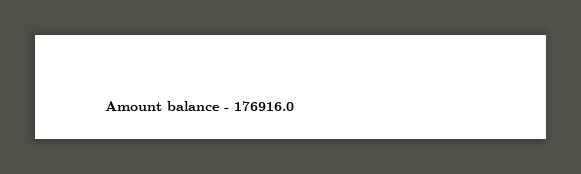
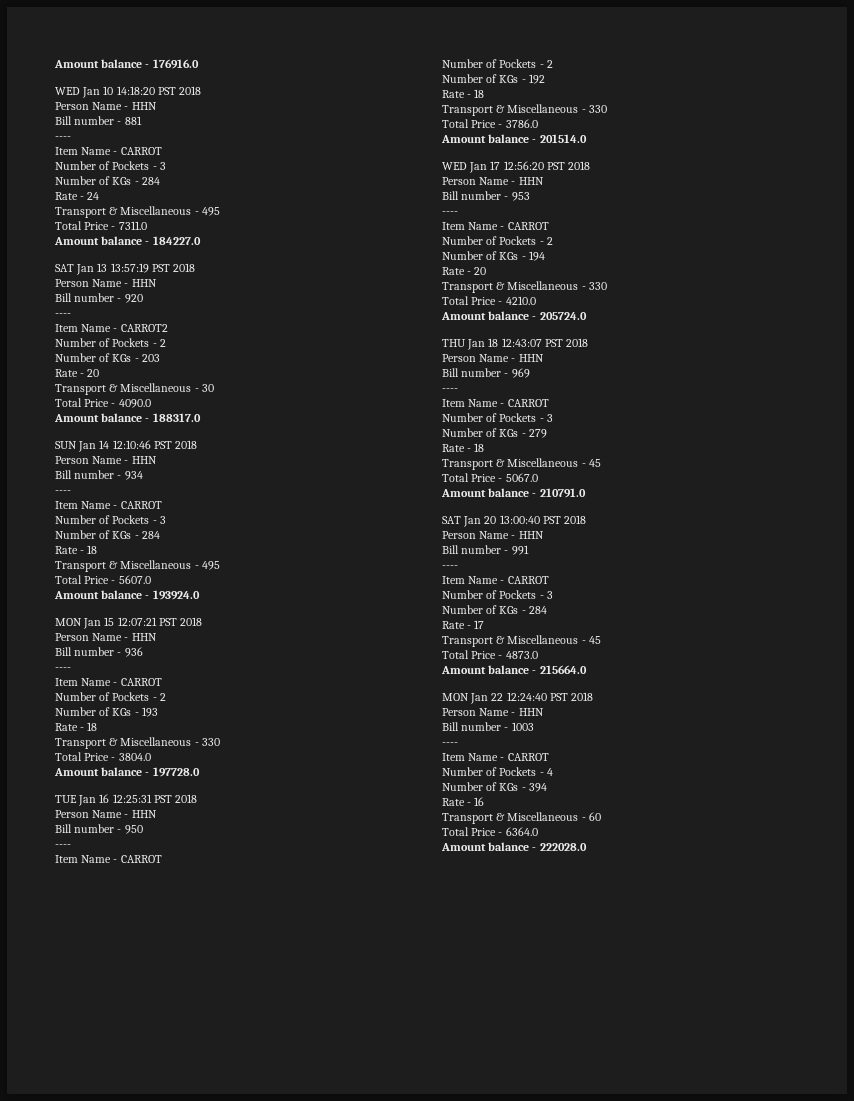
(294, 106) none -> [55,86,202,98] [55,102,157,110] [55,116,142,125] [55,136,71,140] [55,147,162,155] [55,161,166,170] [55,176,160,185] [55,192,100,200] [55,206,220,218] [55,221,147,230] [54,236,201,245] [55,263,196,275] [55,279,157,287] [55,293,143,303] [55,313,71,317] [55,324,168,332] [55,338,166,347] [55,353,160,362] [55,369,100,377] [55,383,214,395] [55,398,151,408] [54,413,201,422] [55,440,198,452] [55,456,157,464] [55,470,143,480] [55,490,71,494] [55,501,162,509] [55,515,166,524] [55,530,160,539] [55,545,98,554] [55,560,220,572] [55,575,151,584] [54,590,200,600] [55,617,203,629] [55,633,157,641] [55,647,143,657] [55,667,71,671] [55,678,162,686] [55,692,166,701] [55,707,158,717] [55,722,98,731] [55,737,220,749] [55,752,151,761] [54,767,200,777] [55,794,198,806] [55,810,157,818] [55,824,143,834] [55,844,71,848] [55,855,162,863] [442,59,553,68] [442,74,545,84] [442,89,485,98] [442,104,607,116] [442,119,538,128] [441,134,587,143] [442,161,591,173] [442,177,544,185] [442,191,530,201] [442,211,458,215] [442,222,549,230] [442,236,553,245] [442,251,545,261] [442,267,487,275] [442,281,607,293] [442,296,536,305] [441,311,587,320] [442,338,589,350] [442,354,544,362] [442,368,530,378] [442,388,458,392] [442,399,549,407] [442,413,553,422] [442,428,547,438] [442,443,485,452] [442,458,601,470] [442,473,538,482] [441,488,586,498] [442,515,587,527] [442,531,544,539] [442,545,529,555] [442,565,458,569] [442,576,549,584] [442,590,553,599] [442,605,547,614] [442,620,485,629] [442,635,601,647] [442,650,538,659] [441,665,587,674] [442,692,594,704] [442,708,544,716] [442,722,534,731] [442,742,458,746] [442,753,549,761] [442,767,553,776] [442,782,547,792] [442,797,485,806] [442,812,601,824] [442,827,538,836] [441,842,587,851] // WED Jan 10 14:18:20 PST 2018 // Person Name - HHN // Bill number - 881 // ---- // Item Name - CARROT // Number of Pockets - 3 // Number of KGs - 284 // Rate - 24 // Transport & Miscellaneous - 495 // Total Price - 7311.0 // Amount balance - 184227.0 // SAT Jan 13 13:57:19 PST 2018 // Person Name - HHN // Bill number - 920 // ---- // Item Name - CARROT2 // Number of Pockets - 2 // Number of KGs - 203 // Rate - 20 // Transport & Miscellaneous - 30 // Total Price - 4090.0 // Amount balance - 188317.0 // SUN Jan 14 12:10:46 PST 2018 // Person Name - HHN // Bill number - 934 // ---- // Item Name - CARROT // Number of Pockets - 3 // Number of KGs - 284 // Rate - 18 // Transport & Miscellaneous - 495 // Total Price - 5607.0 // Amount balance - 193924.0 // MON Jan 15 12:07:21 PST 2018 // Person Name - HHN // Bill number - 936 // ---- // Item Name - CARROT // Number of Pockets - 2 // Number of KGs - 193 // Rate - 18 // Transport & Miscellaneous - 330 // Total Price - 3804.0 // Amount balance - 197728.0 // TUE Jan 16 12:25:31 PST 2018 // Person Name - HHN // Bill number - 950 // ---- // Item Name - CARROT // Number of Pockets - 2 // Number of KGs - 192 // Rate - 18 // Transport & Miscellaneous - 330 // Total Price - 3786.0 // Amount balance - 201514.0 // WED Jan 17 12:56:20 PST 2018 // Person Name - HHN // Bill number - 953 // ---- // Item Name - CARROT // Number of Pockets - 2 // Number of KGs - 194 // Rate - 20 // Transport & Miscellaneous - 330 // Total Price - 4210.0 // Amount balance - 205724.0 // THU Jan 18 12:43:07 PST 2018 // Person Name - HHN // Bill number - 969 // ---- // Item Name - CARROT // Number of Pockets - 3 // Number of KGs - 279 // Rate - 18 // Transport & Miscellaneous - 45 // Total Price - 5067.0 // Amount balance - 210791.0 // SAT Jan 20 13:00:40 PST 2018 // Person Name - HHN // Bill number - 991 // ---- // Item Name - CARROT // Number of Pockets - 3 // Number of KGs - 284 // Rate - 17 // Transport & Miscellaneous - 45 // Total Price - 4873.0 // Amount balance - 215664.0 // MON Jan 22 12:24:40 PST 2018 // Person Name - HHN // Bill number - 1003 // ---- // Item Name - CARROT // Number of Pockets - 4 // Number of KGs - 394 // Rate - 16 // Transport & Miscellaneous - 60 // Total Price - 6364.0 // Amount balance - 222028.0

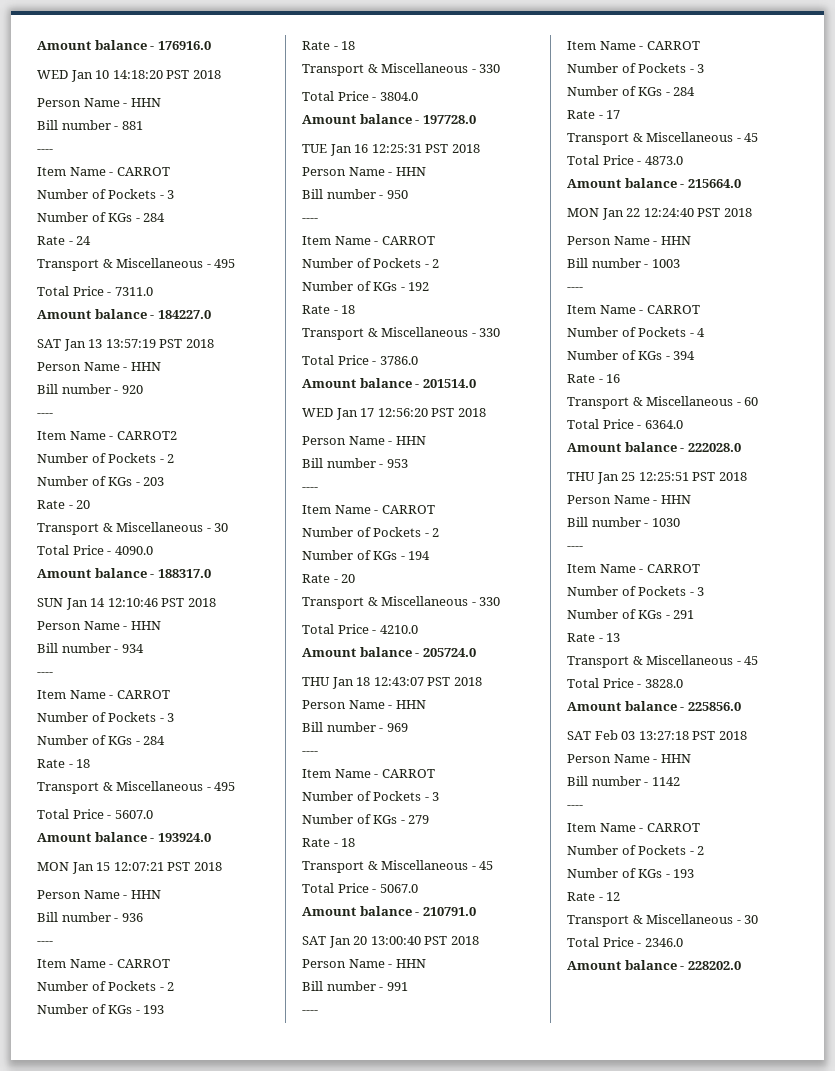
(587, 847) none -> [567,472,747,484] [567,495,691,504] [567,517,680,527] [567,546,583,550] [567,564,700,573] [567,586,705,596] [567,609,695,619] [567,633,621,642] [567,655,759,668] [567,678,683,688] [567,701,741,711] [567,730,747,740] [567,754,691,763] [567,776,680,786] [567,805,583,809] [567,823,700,832] [567,845,705,855] [567,868,695,878] [567,892,621,901] [567,914,759,927] [567,937,683,947] [567,960,741,970] // THU Jan 25 12:25:51 PST 2018 // Person Name - HHN // Bill number - 1030 // ---- // Item Name - CARROT // Number of Pockets - 3 // Number of KGs - 291 // Rate - 13 // Transport & Miscellaneous - 45 // Total Price - 3828.0 // Amount balance - 225856.0 // SAT Feb 03 13:27:18 PST 2018 // Person Name - HHN // Bill number - 1142 // ---- // Item Name - CARROT // Number of Pockets - 2 // Number of KGs - 193 // Rate - 12 // Transport & Miscellaneous - 30 // Total Price - 2346.0 // Amount balance - 228202.0

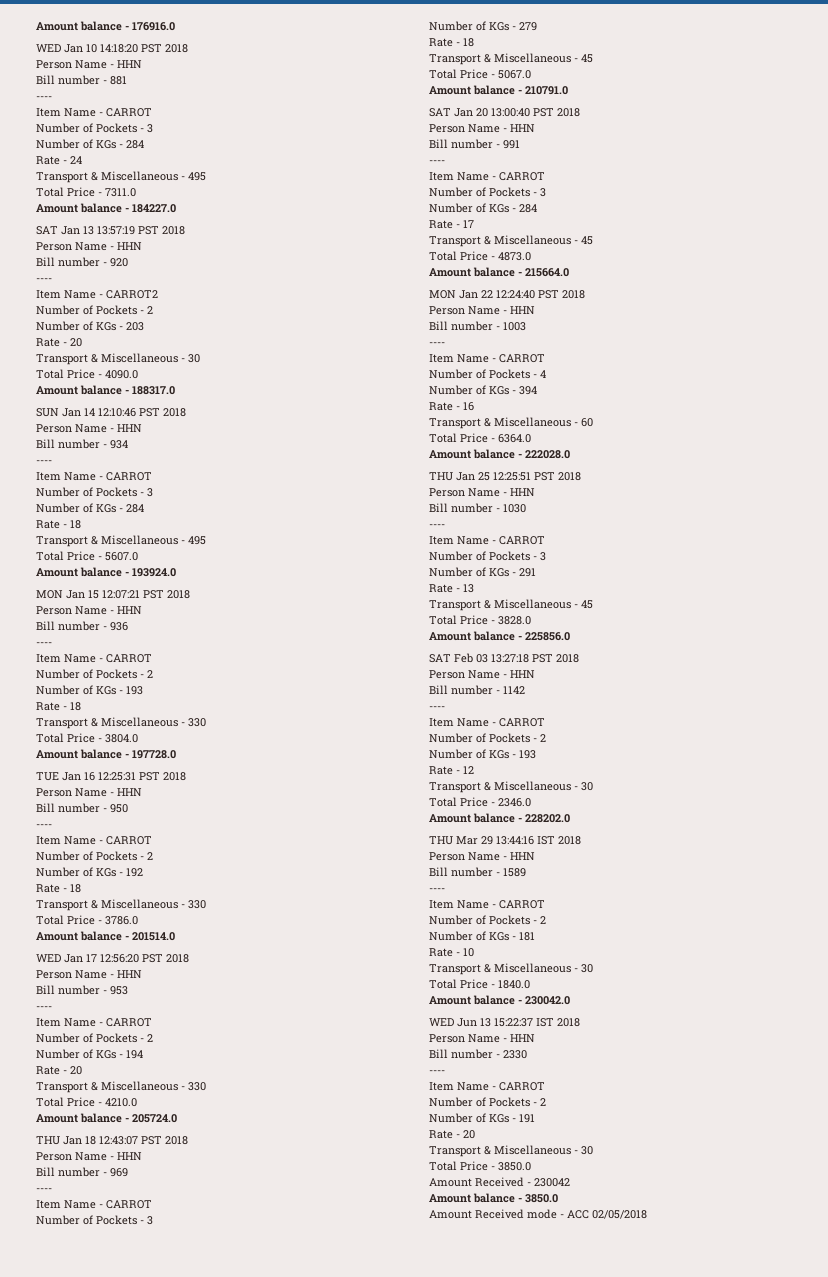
(741, 965) none -> [429,836,581,845] [429,852,535,861] [429,867,526,877] [429,888,445,892] [429,900,545,909] [429,915,546,925] [429,931,535,941] [429,948,474,957] [429,963,593,975] [429,979,530,989] [429,995,570,1005] [429,1018,580,1027] [429,1034,535,1043] [429,1049,527,1059] [429,1070,445,1074] [429,1082,545,1091] [429,1097,546,1107] [429,1113,535,1123] [429,1130,475,1139] [429,1145,593,1157] [429,1161,531,1171] [429,1177,570,1187] [429,1193,558,1203] [429,1209,647,1219] // THU Mar 29 13:44:16 IST 2018 // Person Name - HHN // Bill number - 1589 // ---- // Item Name - CARROT // Number of Pockets - 2 // Number of KGs - 181 // Rate - 10 // Transport & Miscellaneous - 30 // Total Price - 1840.0 // Amount balance - 230042.0 // WED Jun 13 15:22:37 IST 2018 // Person Name - HHN // Bill number - 2330 // ---- // Item Name - CARROT // Number of Pockets - 2 // Number of KGs - 191 // Rate - 20 // Transport & Miscellaneous - 30 // Total Price - 3850.0 // Amount Received - 230042 // Amount balance - 3850.0 // Amount Received mode - ACC 02/05/2018

